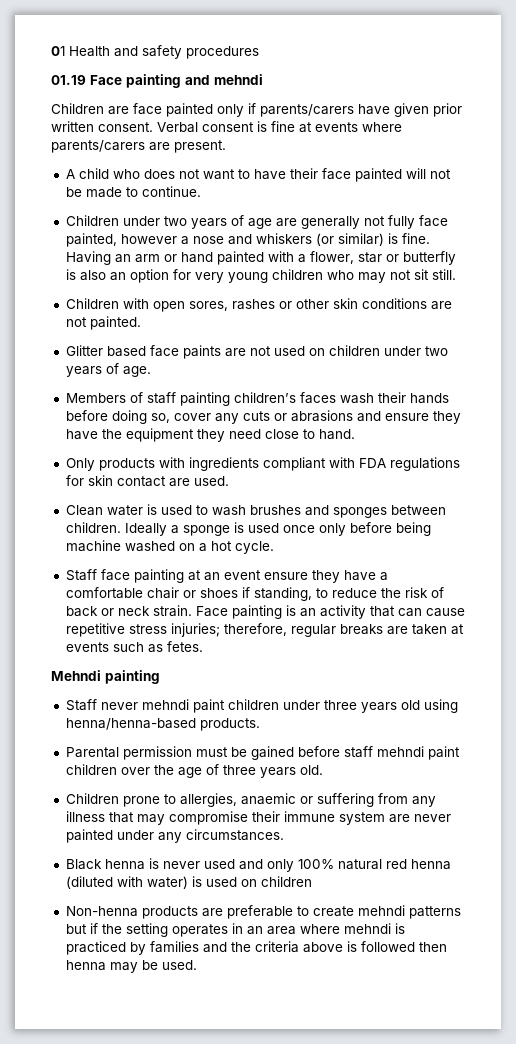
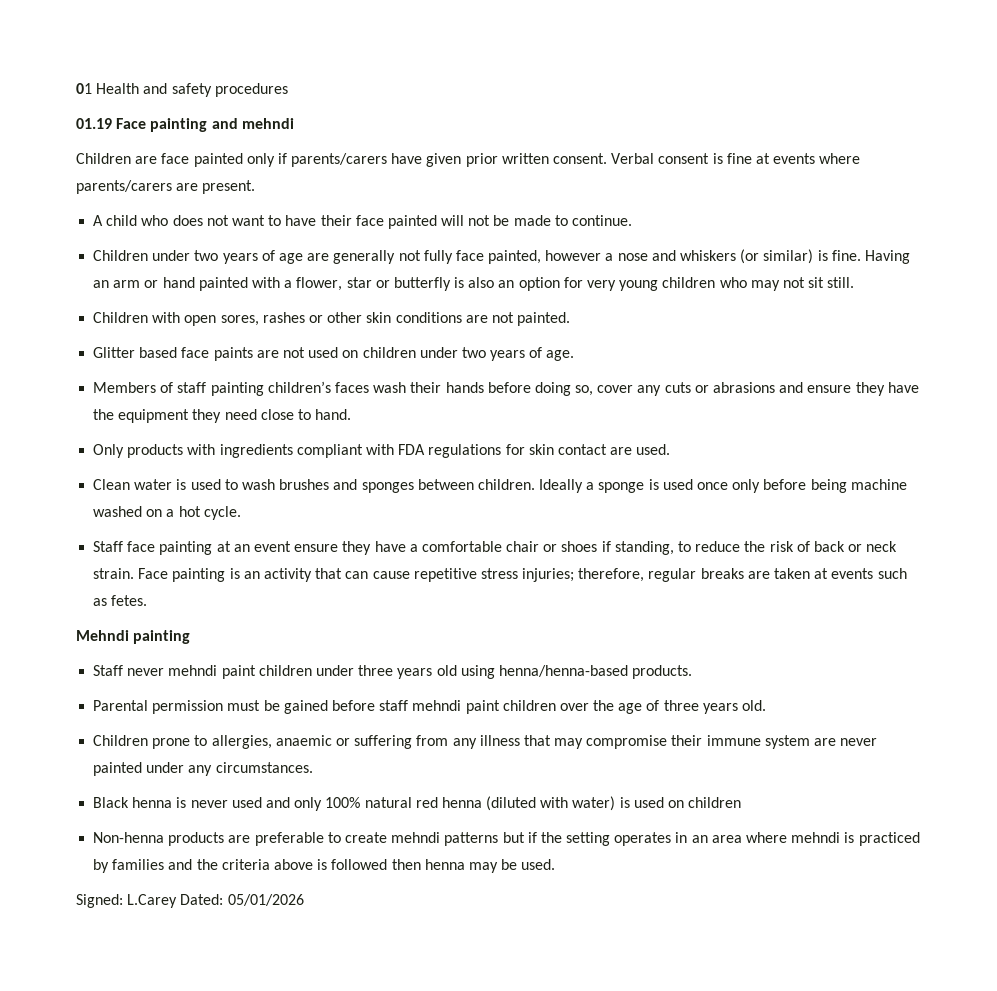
(197, 965) none -> [76,894,304,908] // Signed: L.Carey Dated: 05/01/2026

